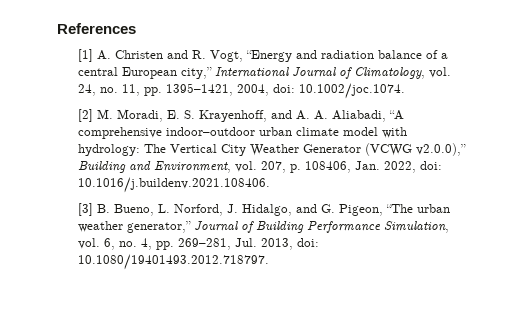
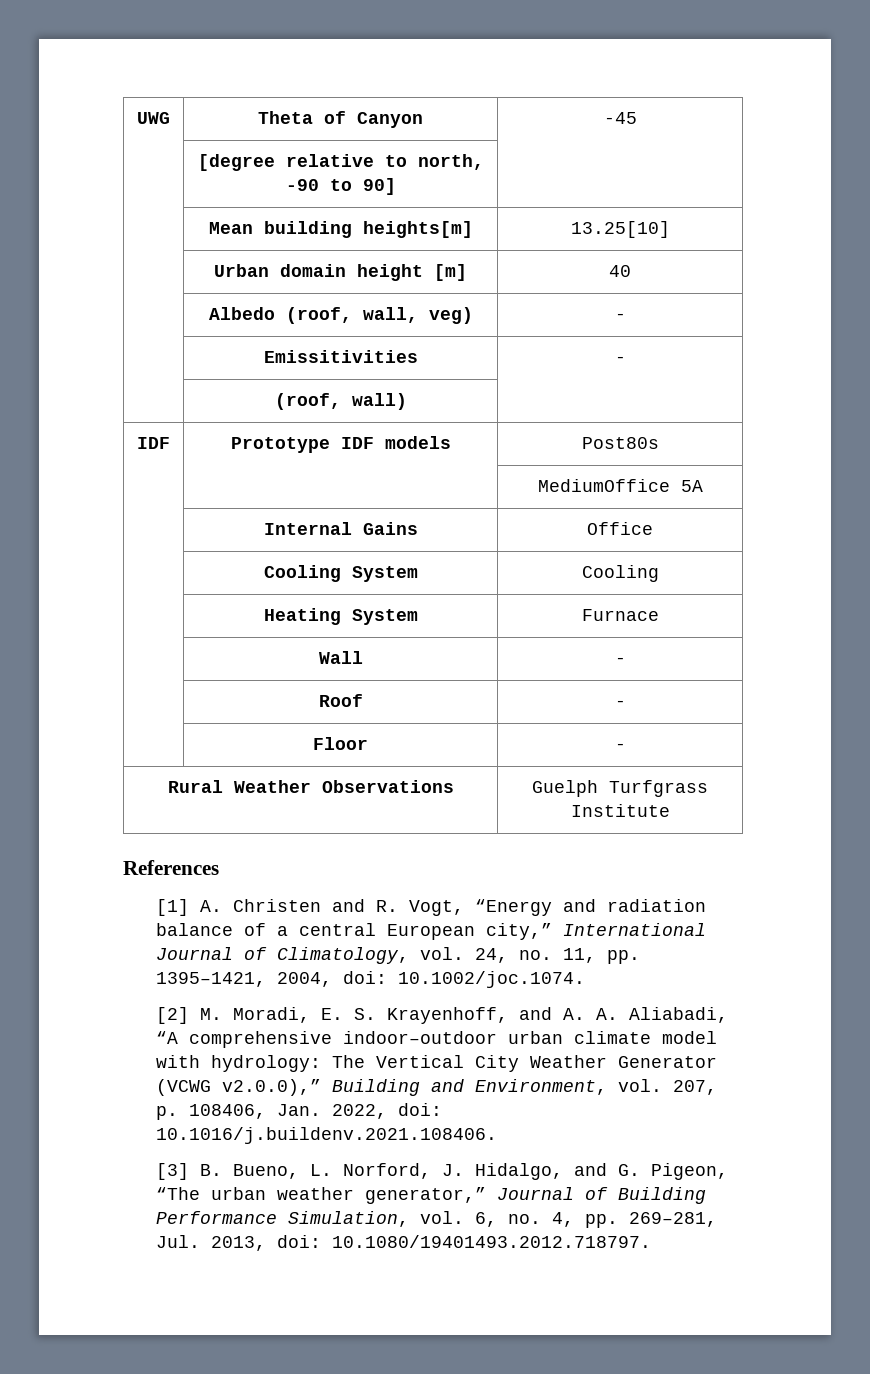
(57, 28) none -> [137,112,170,124] [258,111,423,128] [603,112,637,124] [197,154,484,171] [285,178,396,195] [208,221,473,238] [570,221,670,238] [214,264,467,281] [609,265,631,277] [208,307,473,324] [614,313,626,320] [263,350,418,363] [614,356,626,363] [274,393,407,410] [137,437,170,449] [230,436,451,453] [581,437,659,449] [537,479,703,492] [263,522,418,535] [587,522,653,535] [263,565,418,582] [581,565,659,582] [263,608,418,625] [581,609,659,621] [318,651,363,664] [614,657,626,664] [318,694,363,707] [614,700,626,707] [313,737,368,750] [614,743,626,750] [167,780,454,793] [532,780,708,797] [570,804,670,817] UWG | Theta of Canyon | -45 // | [degree relative to north, -90 to 90] | // | Mean building heights[m] | 13.25[10] // | Urban domain height [m] | 40 // | Albedo (roof, wall, veg) | - // | Emissitivities | - // | (roof, wall) | // IDF | Prototype IDF models | Post80s // | | MediumOffice 5A // | Internal Gains | Office // | Cooling System | Cooling // | Heating System | Furnace // | Wall | - // | Roof | - // | Floor | - // Rural Weather Observations | Guelph Turfgrass Institute //

